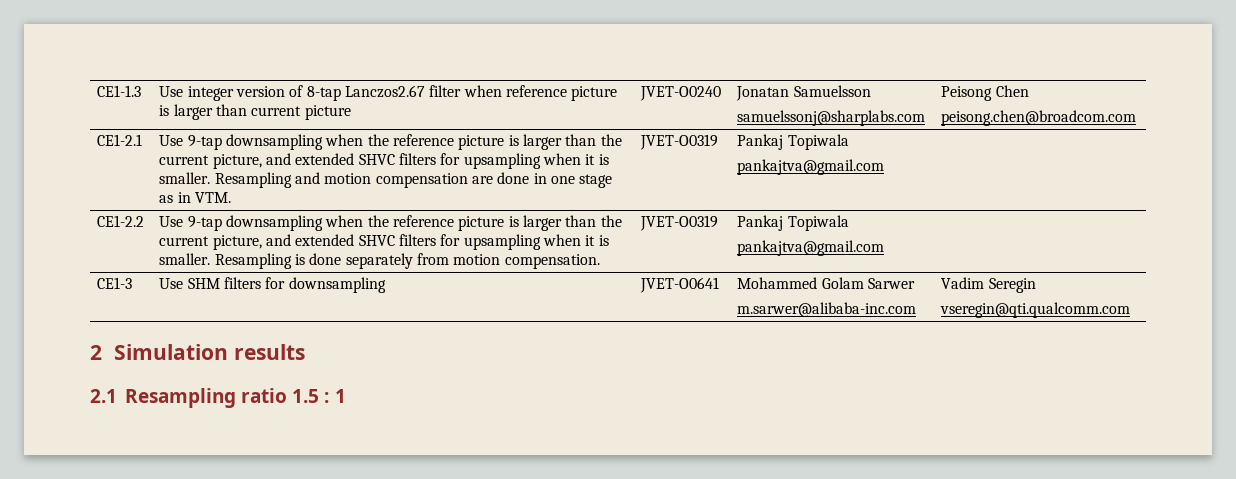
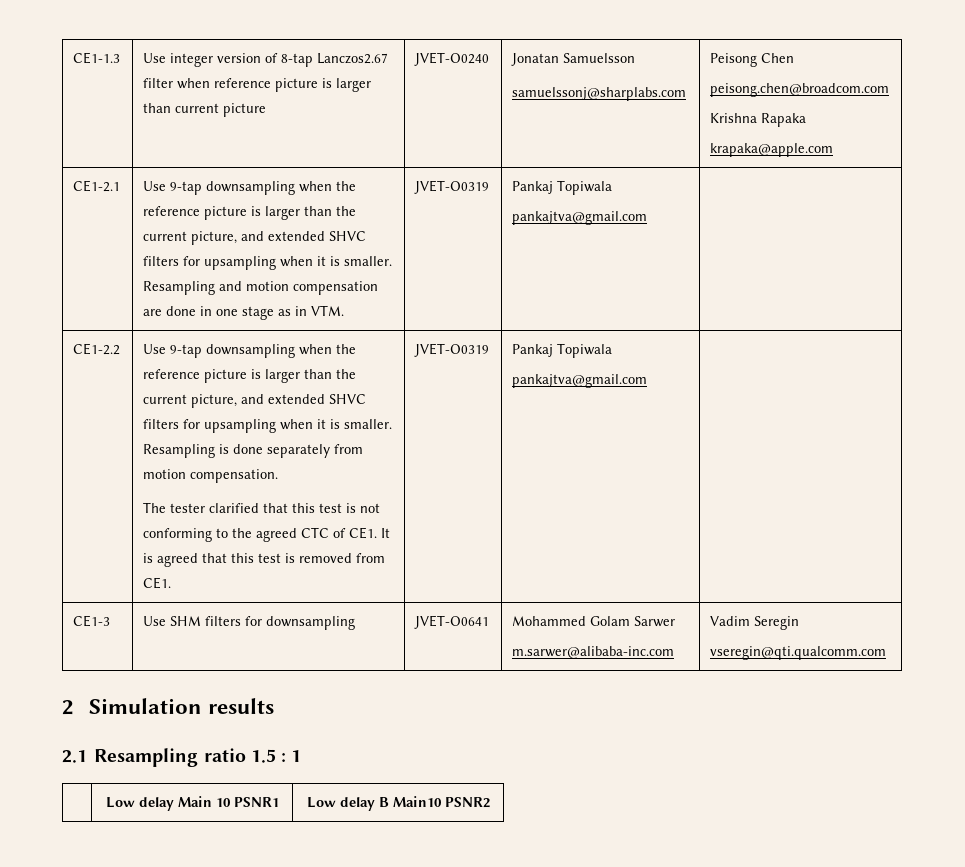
(1137, 118) none -> [710,113,807,127] [710,143,834,157] // Krishna Rapaka // krapaka@apple.com
(600, 261) none -> [143,502,381,513] [143,527,391,542] [143,553,386,567] [143,577,172,589] // The tester clarified that this test is not conforming to the agreed CTC of CE1. It is agreed that this test is removed from CE1.
(346, 396) none -> [105,796,279,811] [306,796,490,811] // | Low delay Main 10 PSNR1 | Low delay B Main10 PSNR2

